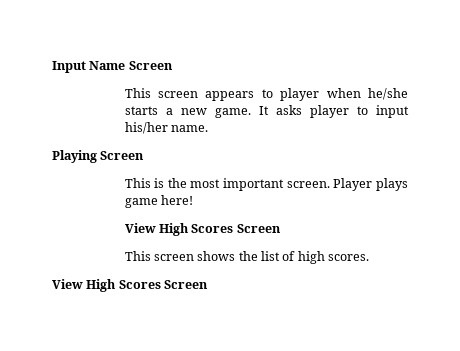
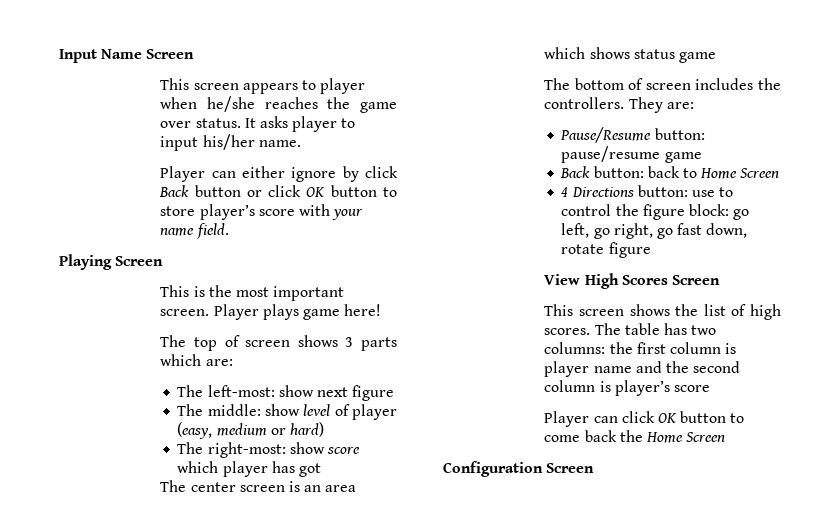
[124,106,251,118] starts a new game. -> [264,97,397,113] [160,118,241,128] reaches the game over status.
(208, 128) none -> [160,166,398,182] [159,185,397,197] [160,204,364,220] [160,223,229,239] // Player can either ignore by click Back button or click OK button to store player’s score with your name field.
(193, 200) none -> [160,335,397,351] [160,354,233,366] [177,385,395,401] [177,404,397,420] [177,422,325,439] [177,442,361,458] [177,461,322,477] [160,480,357,492] [544,47,716,63] [544,78,781,90] [544,97,694,113] [560,127,705,143] [561,146,702,163] [560,166,780,179] [561,185,734,197] [561,204,750,220] [561,223,748,239] [561,242,651,258] // The top of screen shows 3 parts which are: // The left-most: show next figure // The middle: show level of player (easy, medium or hard) // The right-most: show score which player has got // The center screen is an area which shows status game // The bottom of screen includes the controllers. They are: // Pause/Resume button: pause/resume game // Back button: back to Home Screen // 4 Directions button: use to control the figure block: go left, go right, go fast down, rotate figure
[52,279,209,292] // View High Scores Screen -> [594,323,717,335] [544,342,737,354] [544,361,741,377] [544,380,710,396] [544,411,745,427] [544,430,726,443] [443,461,595,477] The table has two columns: the first column is player name and the second column is player’s score // Player can click OK button to come back the Home Screen // Configuration Screen

